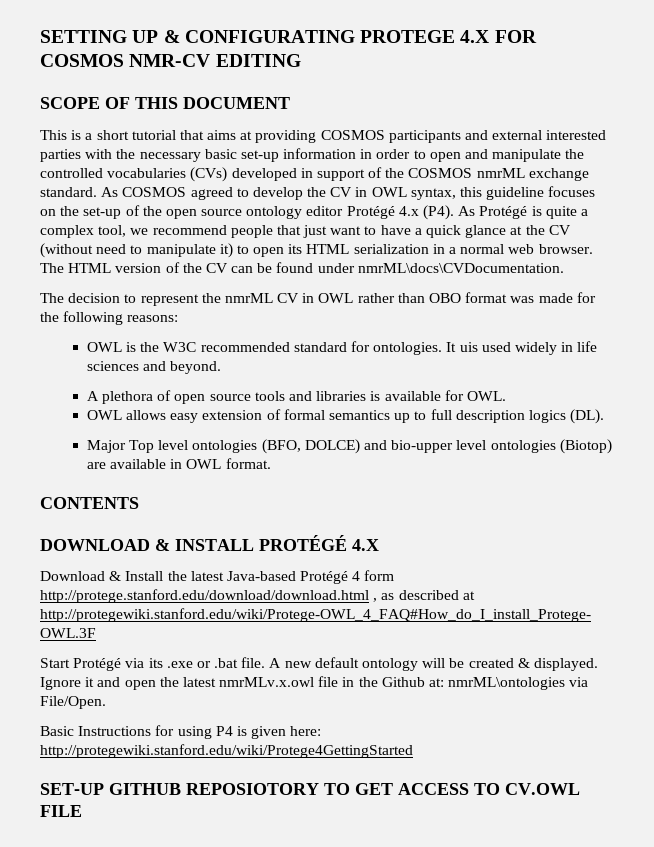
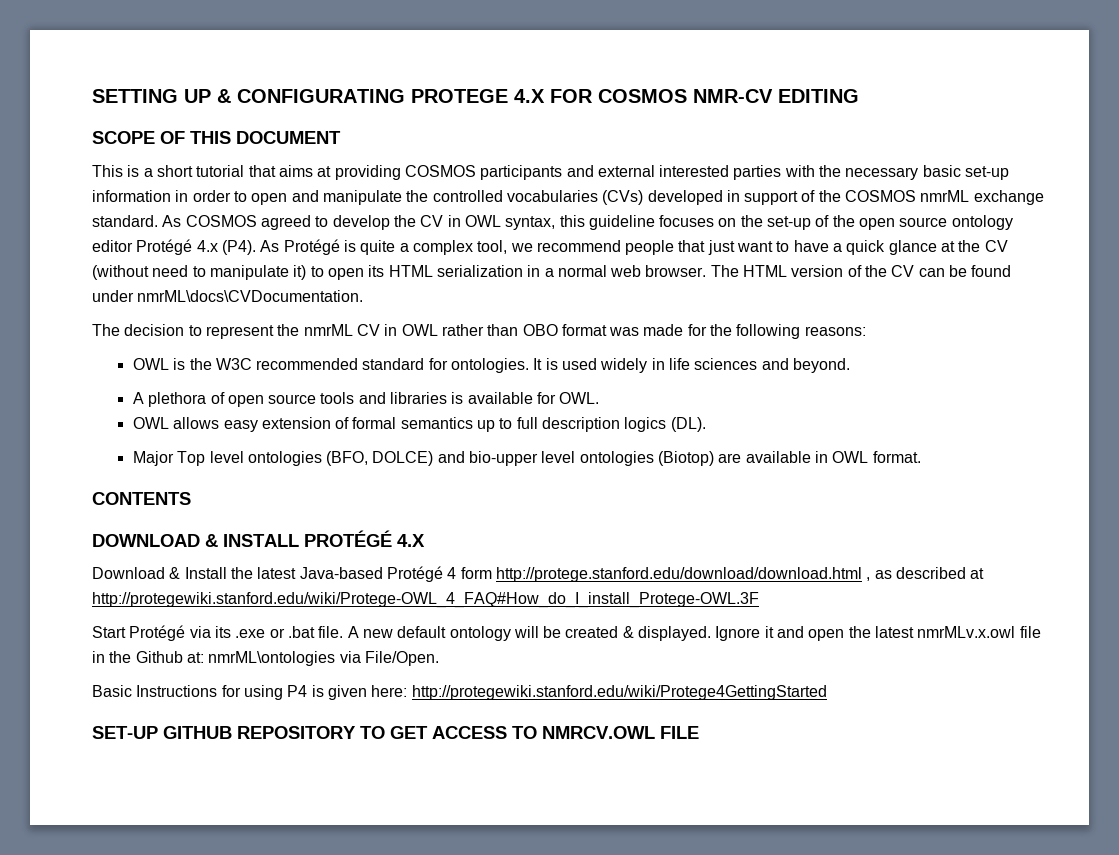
[459,342,478,352] uis -> [545,358,558,370] is
[186,783,319,795] REPOSIOTORY -> [237,726,356,739] REPOSITORY
[505,783,580,795] CV.OWL -> [542,726,655,739] NMRCV.OWL

